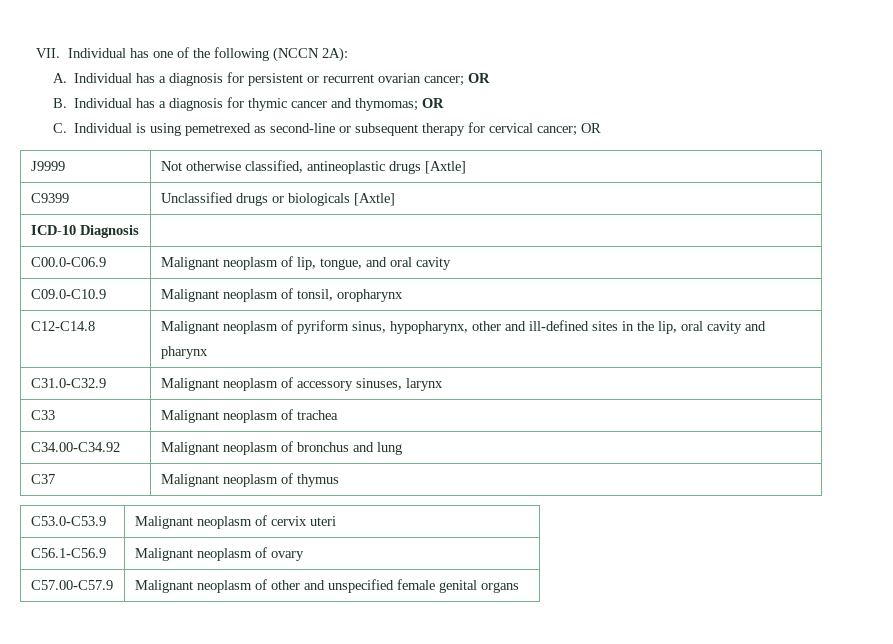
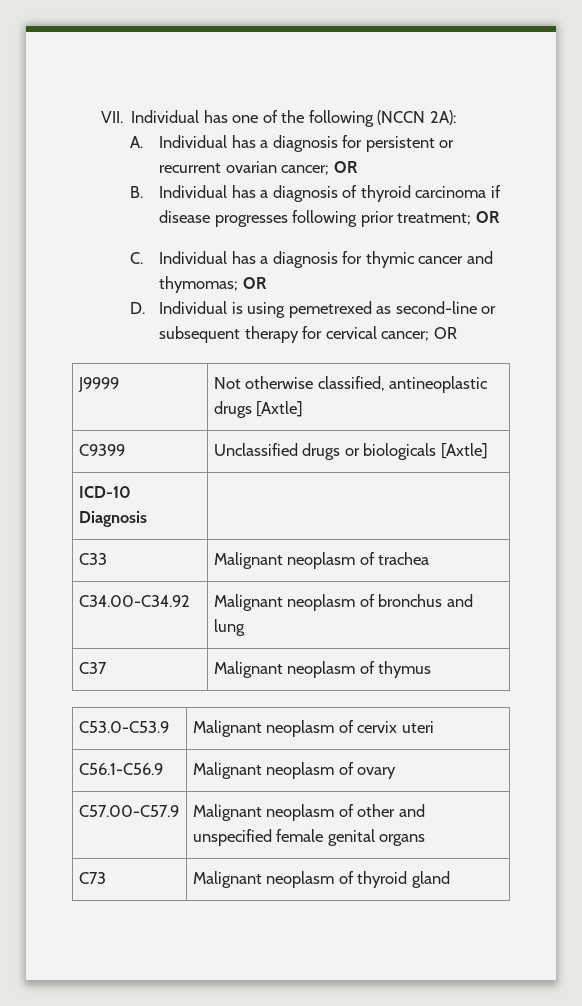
(224, 104) none -> [342,185,501,202] [159,210,500,227] [130,251,338,268] of thyroid carcinoma if disease progresses following prior treatment; OR // C. Individual has a diagnosis
[52,123,67,133] C. -> [130,302,146,314] D.
[30,257,106,267] [160,256,451,270] [30,289,106,299] [160,288,403,302] [30,321,95,331] [160,320,766,334] [160,346,208,359] [30,378,106,388] [160,377,443,391] // C00.0-C06.9 | Malignant neoplasm of lip, tongue, and oral cavity // C09.0-C10.9 | Malignant neoplasm of tonsil, oropharynx // C12-C14.8 | Malignant neoplasm of pyriform sinus, hypopharynx, other and ill-defined sites in the lip, oral cavity and pharynx // C31.0-C32.9 | Malignant neoplasm of accessory sinuses, larynx -> (147, 519) none
(519, 587) none -> [78,872,106,884] [192,871,450,888] // C73 | Malignant neoplasm of thyroid gland

